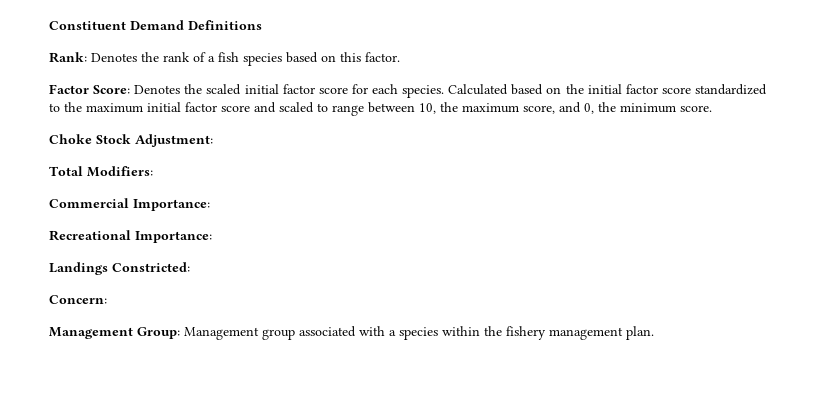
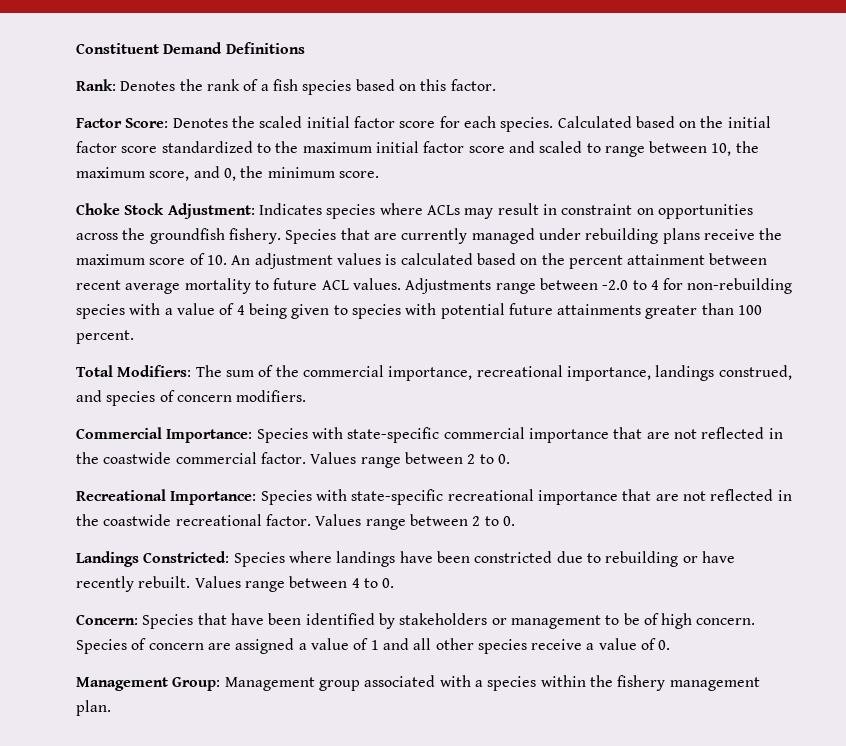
[49,166,153,177] [49,198,210,211] [49,230,212,243] [49,262,190,275] [49,295,107,304] // Total Modifiers: // Commercial Importance: // Recreational Importance: // Landings Constricted: // Concern: -> [258,203,753,219] [76,228,783,244] [76,253,768,269] [76,278,793,294] [76,303,763,319] [76,330,134,344] [76,365,792,381] [76,390,307,406] [76,427,783,443] [76,452,510,468] [76,489,792,505] [76,514,515,530] [76,551,735,567] [76,576,395,592] [76,613,756,629] [76,638,671,654] Indicates species where ACLs may result in constraint on opportunities across the groundfish fishery. Species that are currently managed under rebuilding plans receive the maximum score of 10. An adjustment values is calculated based on the percent attainment between recent average mortality to future ACL values. Adjustments range between -2.0 to 4 for non-rebuilding species with a value of 4 being given to species with potential future attainments greater than 100 percent. // Total Modifiers: The sum of the commercial importance, recreational importance, landings construed, and species of concern modifiers. // Commercial Importance: Species with state-specific commercial importance that are not reflected in the coastwide commercial factor. Values range between 2 to 0. // Recreational Importance: Species with state-specific recreational importance that are not reflected in the coastwide recreational factor. Values range between 2 to 0. // Landings Constricted: Species where landings have been constricted due to rebuilding or have recently rebuilt. Values range between 4 to 0. // Concern: Species that have been identified by stakeholders or management to be of high concern. Species of concern are assigned a value of 1 and all other species receive a value of 0.

